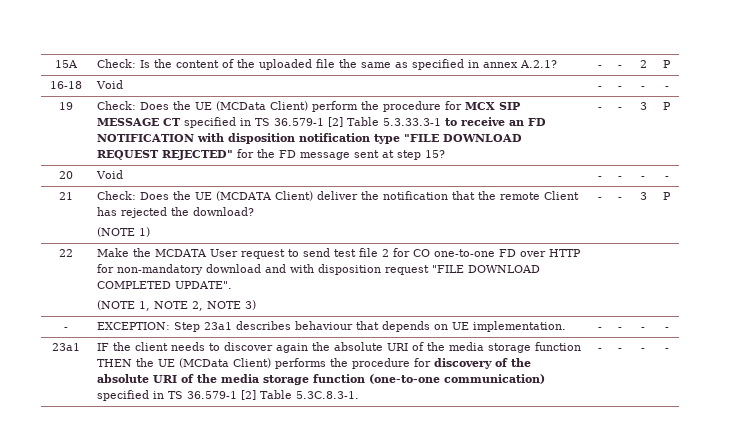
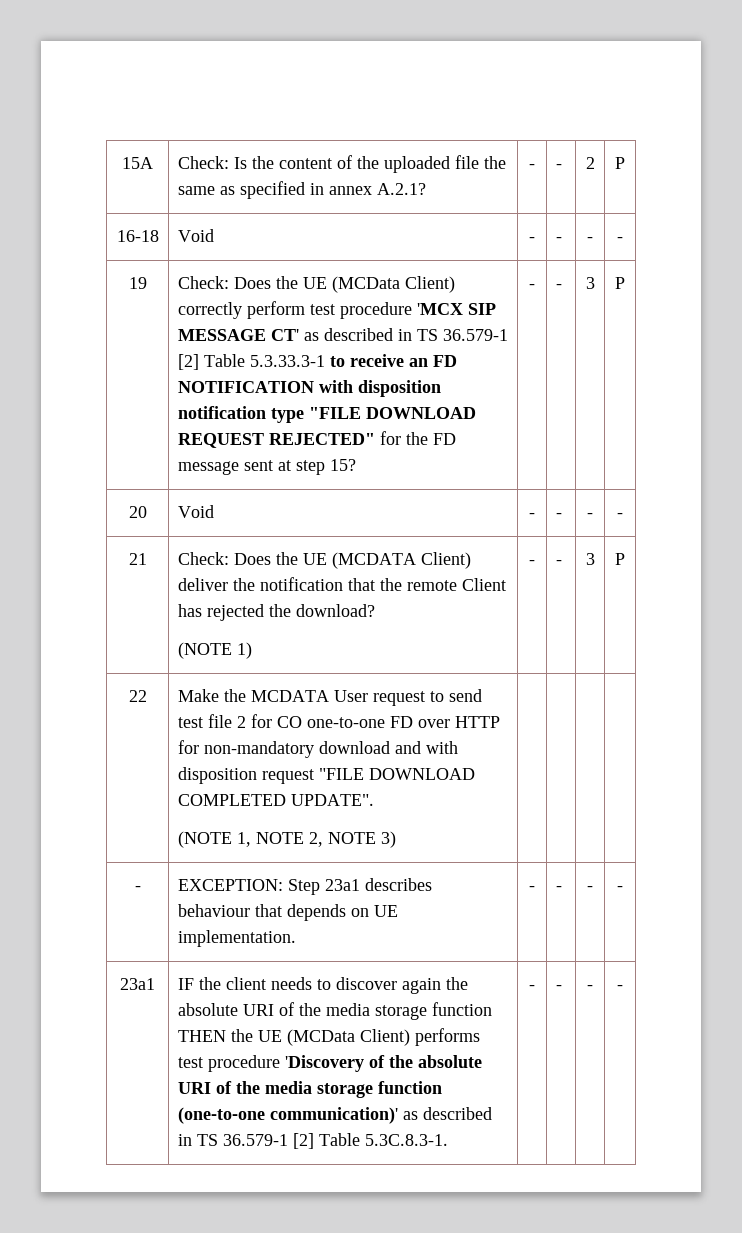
[311,101,520,112] [96,117,236,128] perform the procedure for MCX SIP MESSAGE CT specified -> [177,301,496,319] [177,328,393,341] correctly perform test procedure 'MCX SIP MESSAGE CT' as described
[329,358,492,369] the procedure for discovery -> [177,1055,364,1072] test procedure 'Discovery
[443,374,545,384] [96,390,149,401] communication) specified -> [269,1107,492,1124] communication)' as described

